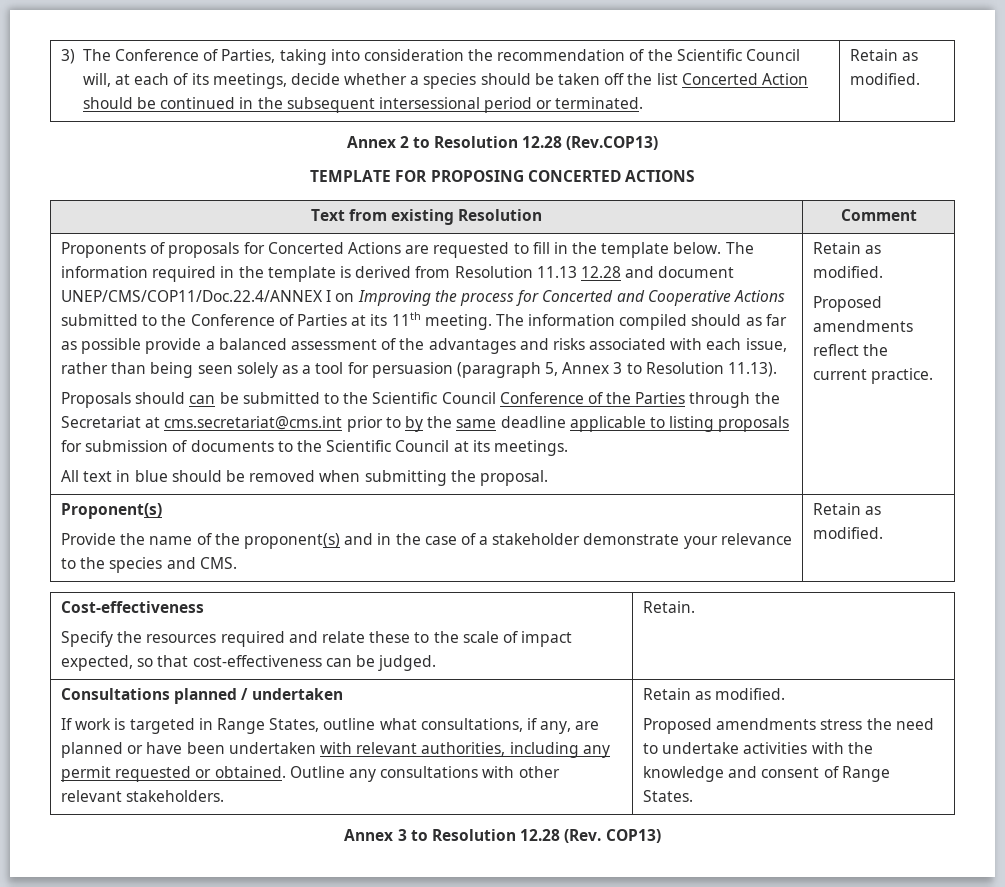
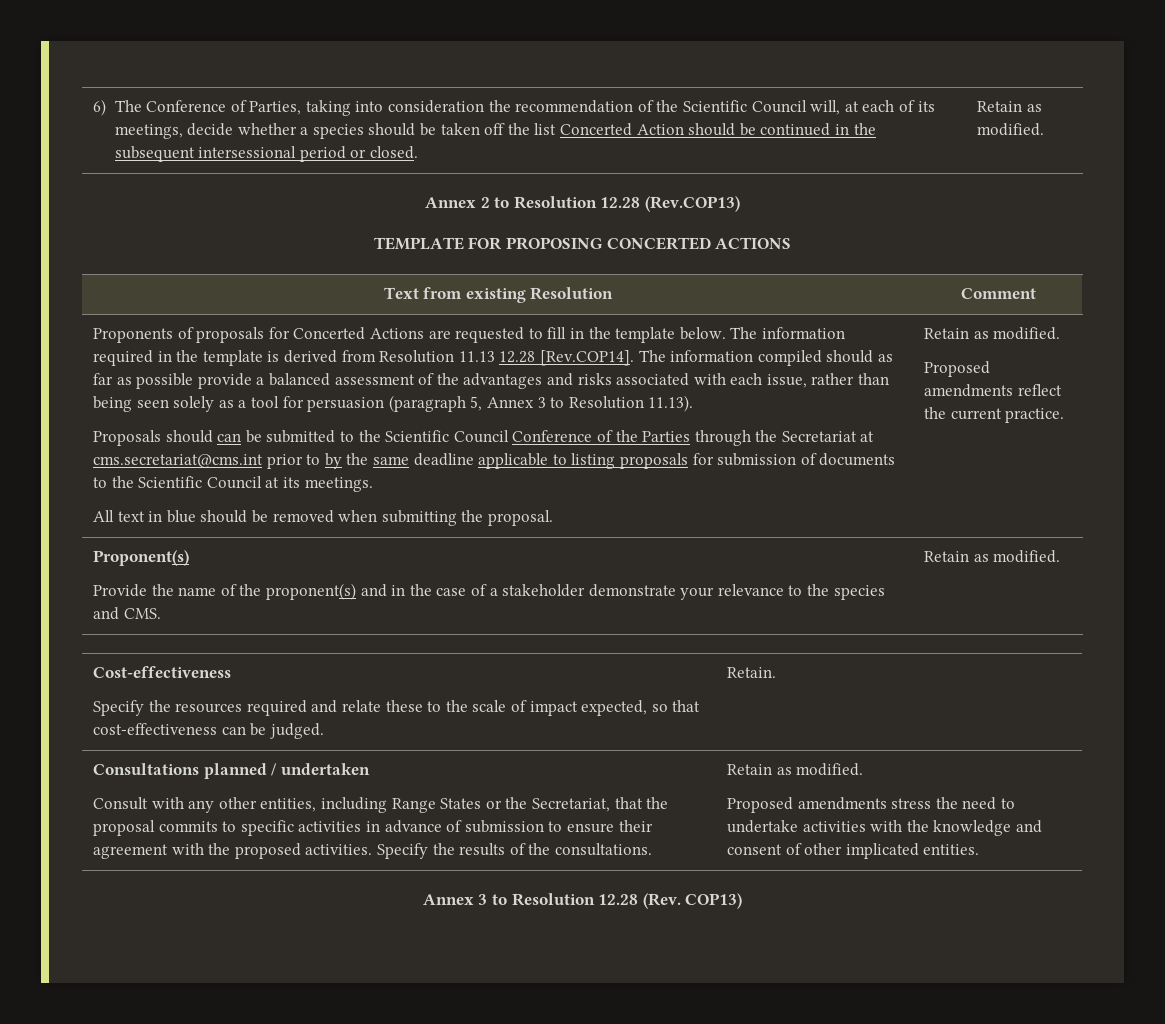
[61,49,76,64] 3) -> [93,99,107,116] 6)
[555,97,644,109] terminated. -> [369,146,418,159] closed.
[625,266,735,278] [61,290,785,306] [61,312,492,330] and document UNEP/CMS/COP11/Doc.22.4/ANNEX I on Improving the process for Concerted and Cooperative Actions submitted to the Conference of Parties at its 11th meeting. -> [539,350,634,366] [Rev.COP14].
[61,718,600,734] [61,742,610,758] [61,766,560,782] [61,790,225,802] If work is targeted in Range States, outline what consultations, if any, are planned or have been undertaken with relevant authorities, including any permit requested or obtained. Outline any consultations with other relevant stakeholders. -> [93,797,669,813] [93,820,653,836] [93,843,652,859] Consult with any other entities, including Range States or the Secretariat, that the proposal commits to specific activities in advance of submission to ensure their agreement with the proposed activities. Specify the results of the consultations.
[841,766,890,782] [643,790,694,802] Range States. -> [804,843,980,859] other implicated entities.

